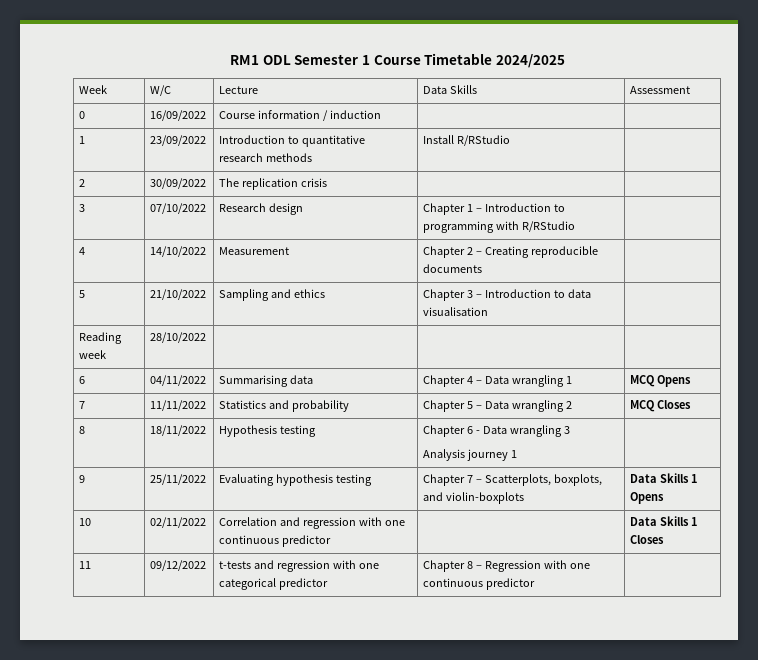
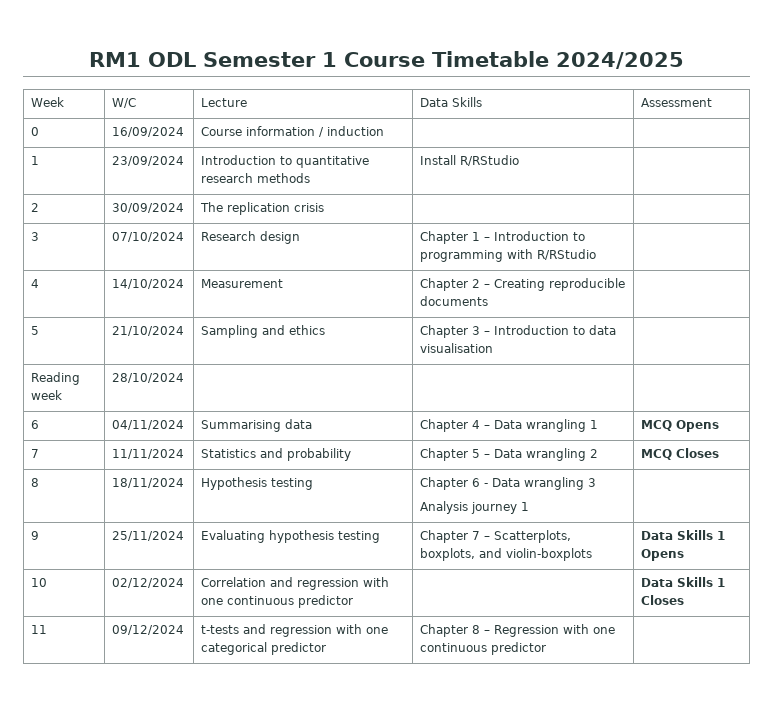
[150,110,207,121] 16/09/2022 -> [111,127,184,137] 16/09/2024
[150,135,207,146] 23/09/2022 -> [111,156,184,166] 23/09/2024
[150,178,207,189] 30/09/2022 -> [111,203,184,213] 30/09/2024
[150,203,207,214] 07/10/2022 -> [111,232,184,242] 07/10/2024
[150,246,207,257] 14/10/2022 -> [111,279,184,289] 14/10/2024
[150,289,207,300] 21/10/2022 -> [111,326,184,336] 21/10/2024
[150,332,207,343] 28/10/2022 -> [111,373,184,383] 28/10/2024
[150,375,207,386] 04/11/2022 -> [111,420,184,430] 04/11/2024
[150,400,207,411] 11/11/2022 -> [111,449,184,459] 11/11/2024
[150,425,207,436] 18/11/2022 -> [111,478,184,488] 18/11/2024
[150,474,207,485] 25/11/2022 -> [111,531,184,541] 25/11/2024
[150,517,207,528] 02/11/2022 -> [111,578,184,588] 02/12/2024
[150,560,207,571] 09/12/2022 -> [111,625,184,635] 09/12/2024

